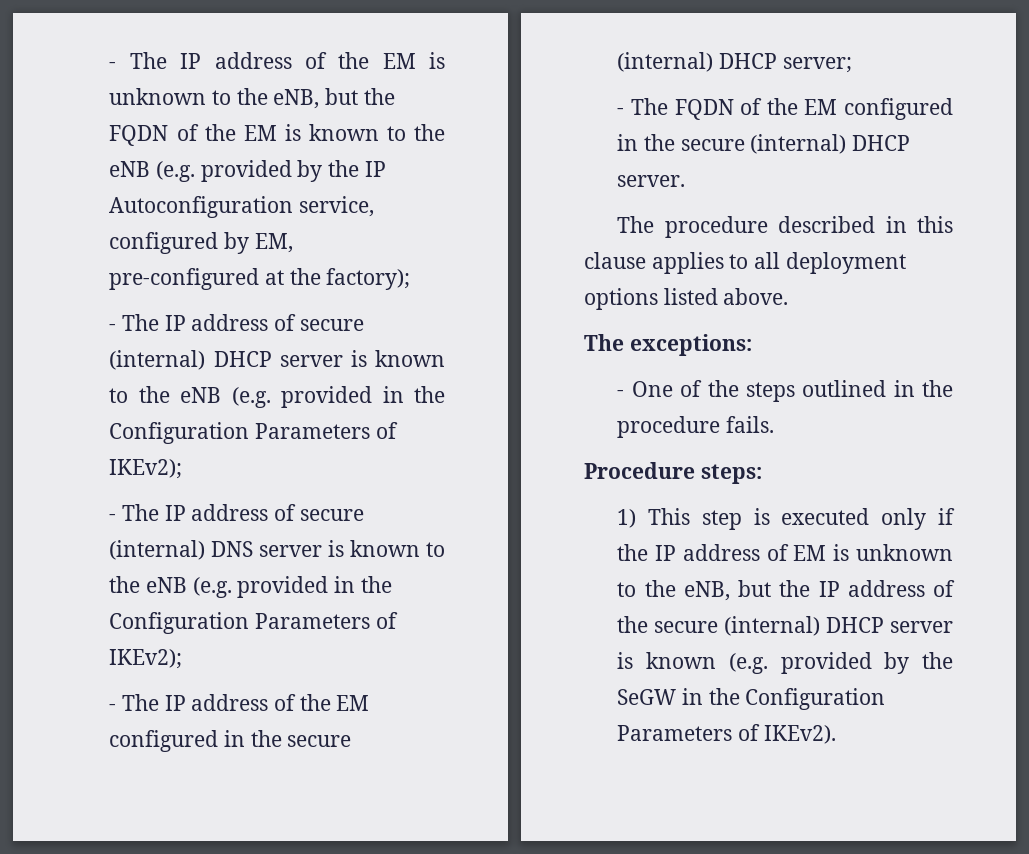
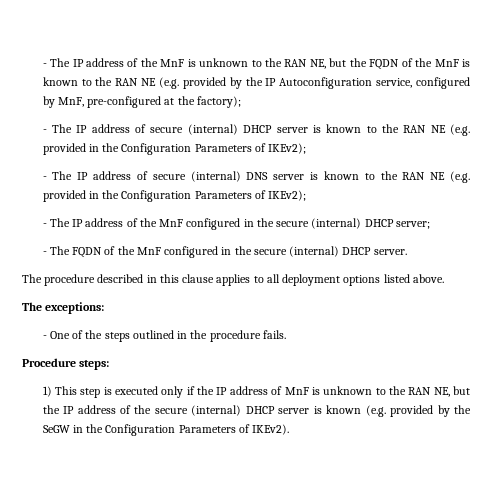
[109,52,446,69] [109,88,320,109] - The IP address of the EM is unknown to the eNB, -> [42,58,326,69] - The IP address of the MnF is unknown to the RAN NE,
[243,124,445,141] [109,161,151,177] EM is known to the eNB -> [434,59,470,67] [42,77,157,86] MnF is known to the RAN NE
[254,233,293,253] EM, -> [57,97,84,107] MnF,
[180,387,222,403] eNB -> [403,125,446,133] RAN NE
[146,577,188,593] eNB -> [402,172,446,180] RAN NE
[336,695,370,711] EM -> [159,219,184,227] MnF
[804,99,838,115] EM -> [136,247,161,255] MnF
[793,544,953,561] [617,580,730,601] EM is unknown to the eNB, -> [284,386,450,397] MnF is unknown to the RAN NE,

